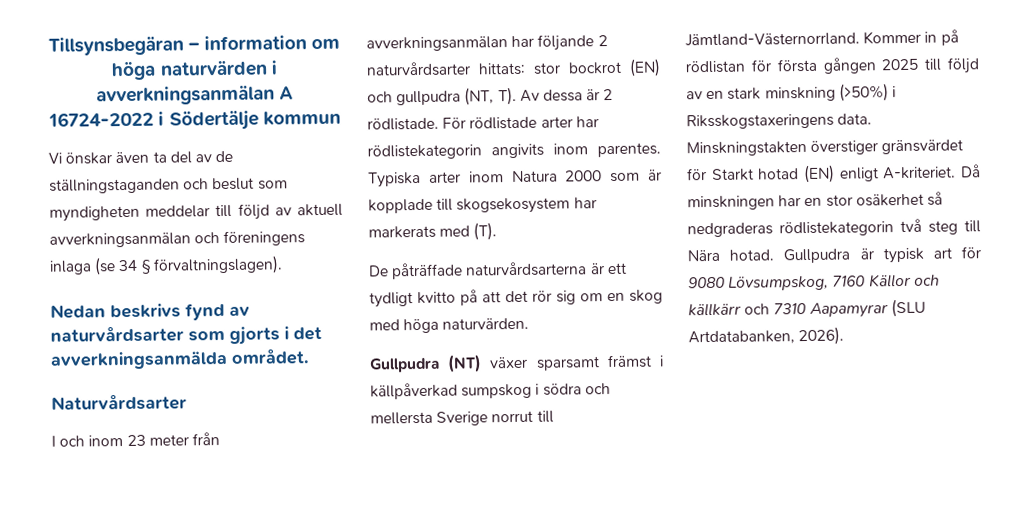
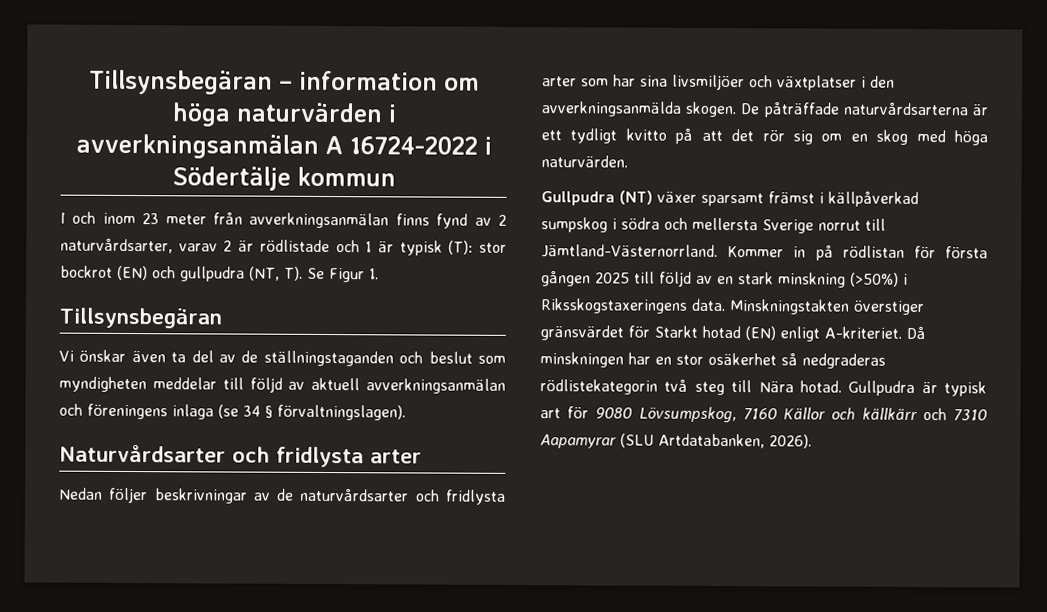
(341, 118) none -> [60,211,507,229] [60,237,507,256] [60,265,379,283] [59,307,222,329] // I och inom 23 meter från avverkningsanmälan finns fynd av 2 naturvårdsarter, varav 2 är rödlistade och 1 är typisk (T): stor bockrot (EN) och gullpudra (NT, T). Se Figur 1. // Tillsynsbegäran
[50,302,250,321] [50,325,322,345] [50,348,310,370] [51,393,187,411] [51,432,220,447] [366,34,608,52] [366,58,661,77] [367,86,614,106] [367,116,599,131] [367,142,661,160] [368,169,662,188] [368,197,597,214] [368,222,498,241] Nedan beskrivs fynd av naturvårdsarter som gjorts i det avverkningsanmälda området. // Naturvårdsarter // I och inom 23 meter från avverkningsanmälan har följande 2 naturvårdsarter hittats: stor bockrot (EN) och gullpudra (NT, T). Av dessa är 2 rödlistade. För rödlistade arter har rödlistekategorin angivits inom parentes. Typiska arter inom Natura 2000 som är kopplade till skogsekosystem har markerats med (T). // -> [59,443,422,468] [59,487,506,505] [542,74,895,91] [541,101,738,118] Naturvårdsarter och fridlysta arter // Nedan följer beskrivningar av de naturvårdsarter och fridlysta arter som har sina livsmiljöer och växtplatser i den avverkningsanmälda skogen.

